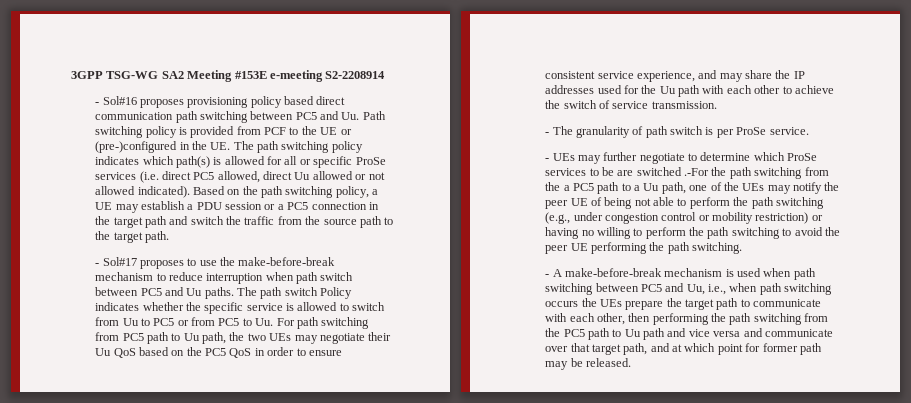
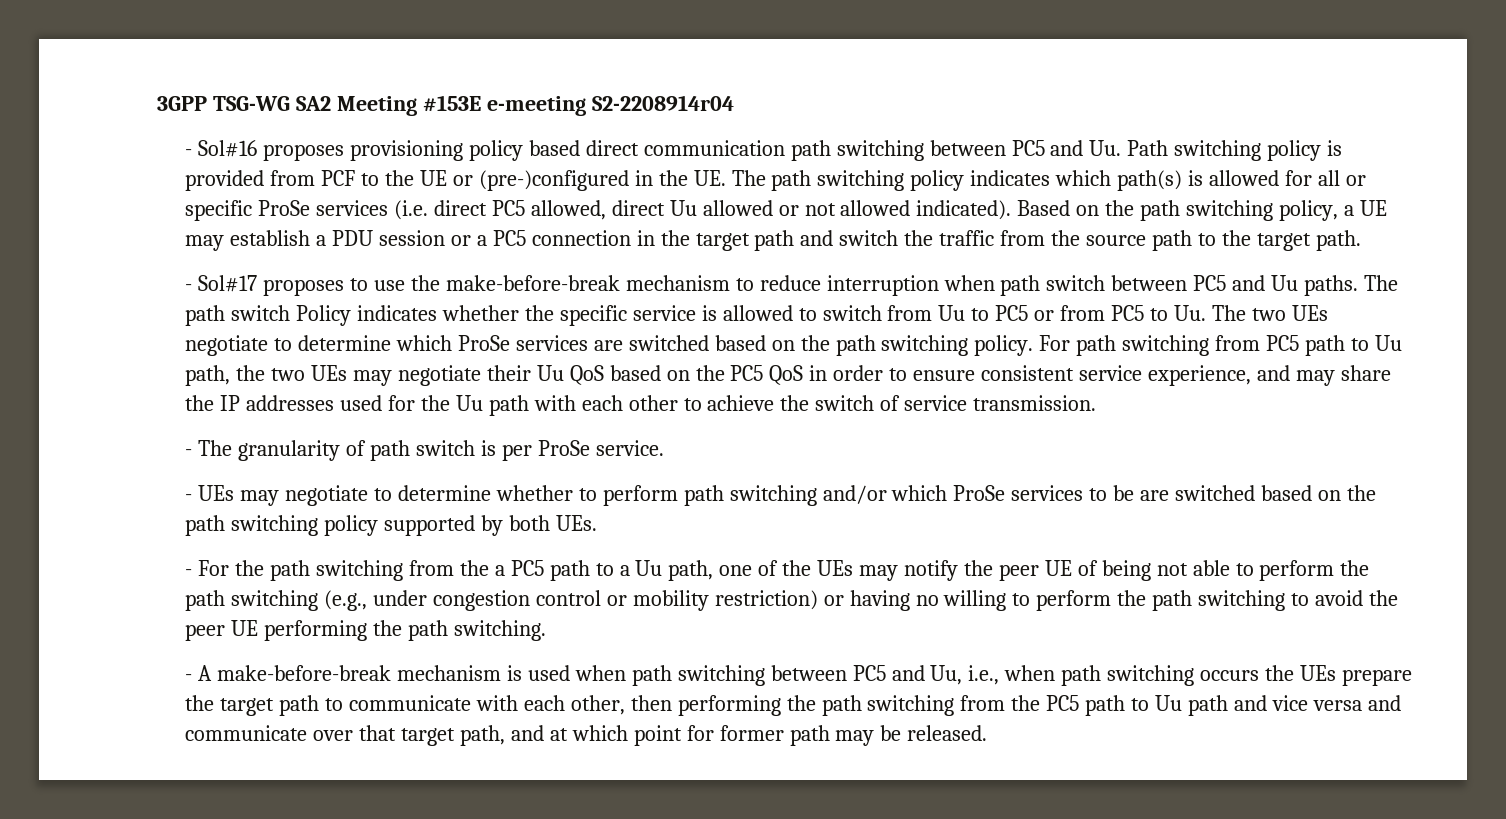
[325,71,386,79] S2-2208914 -> [591,95,734,111] S2-2208914r04
(274, 322) none -> [1211,305,1328,321] [185,335,1034,356] The two UEs negotiate to determine which ProSe services are switched based on the path switching policy.
[603,152,751,164] further negotiate to determine -> [284,485,887,506] negotiate to determine whether to perform path switching and/or
[684,168,710,176] .-For -> [1261,485,1376,501] [185,515,597,536] [185,560,230,576] based on the path switching policy supported by both UEs. // - For

